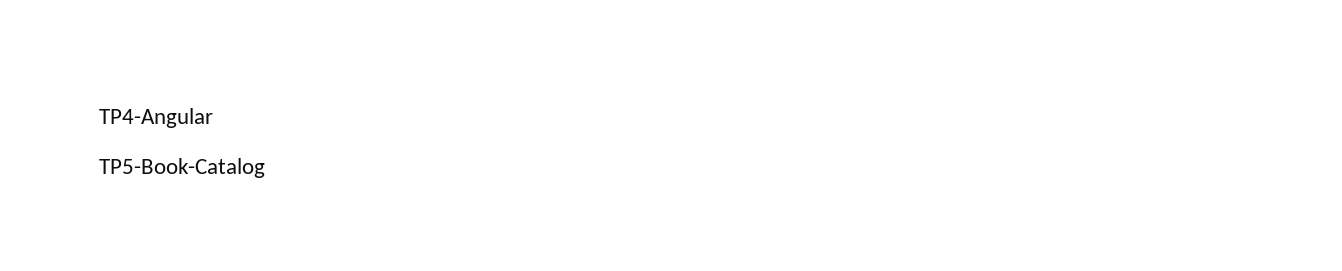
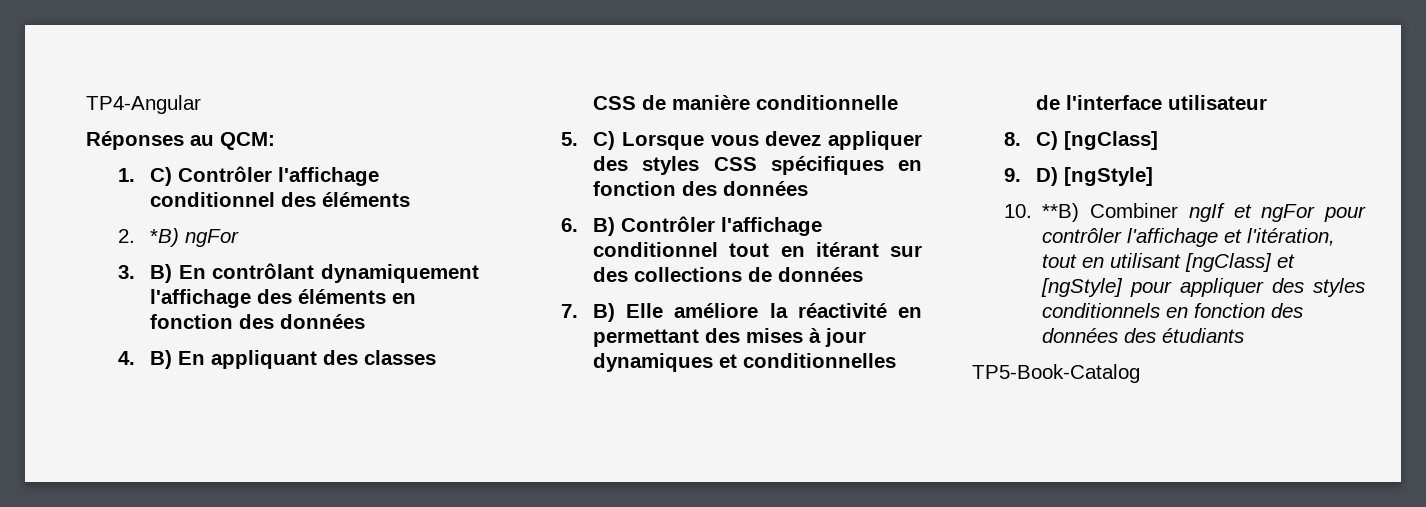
(213, 118) none -> [86,131,275,150] [118,166,380,186] [150,192,411,207] [118,228,240,247] [118,263,479,283] [150,289,417,308] [150,314,366,329] [118,350,437,369] [593,95,899,110] [561,131,922,150] [593,156,922,175] [593,181,809,196] [561,216,823,236] [593,242,922,257] [593,267,864,282] [561,303,922,322] [593,328,867,347] [593,353,897,372] [1036,95,1268,110] [1004,131,1159,150] [1004,167,1154,186] [1004,203,1366,222] [1042,228,1336,247] [1042,253,1296,272] [1041,278,1365,297] [1042,303,1304,318] [1042,328,1245,343] // Réponses au QCM: // 1. C) Contrôler l'affichage conditionnel des éléments // 2. *B) ngFor // 3. B) En contrôlant dynamiquement l'affichage des éléments en fonction des données // 4. B) En appliquant des classes CSS de manière conditionnelle // 5. C) Lorsque vous devez appliquer des styles CSS spécifiques en fonction des données // 6. B) Contrôler l'affichage conditionnel tout en itérant sur des collections de données // 7. B) Elle améliore la réactivité en permettant des mises à jour dynamiques et conditionnelles de l'interface utilisateur // 8. C) [ngClass] // 9. D) [ngStyle] // 10. **B) Combiner ngIf et ngFor pour contrôler l'affichage et l'itération, tout en utilisant [ngClass] et [ngStyle] pour appliquer des styles conditionnels en fonction des données des étudiants

